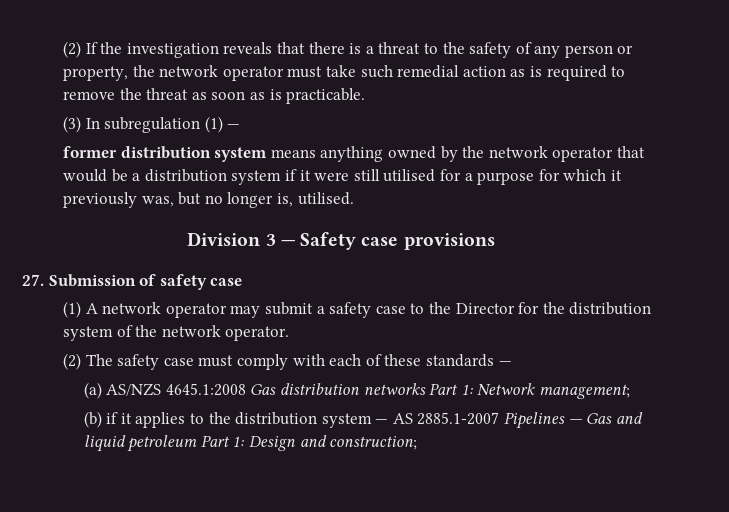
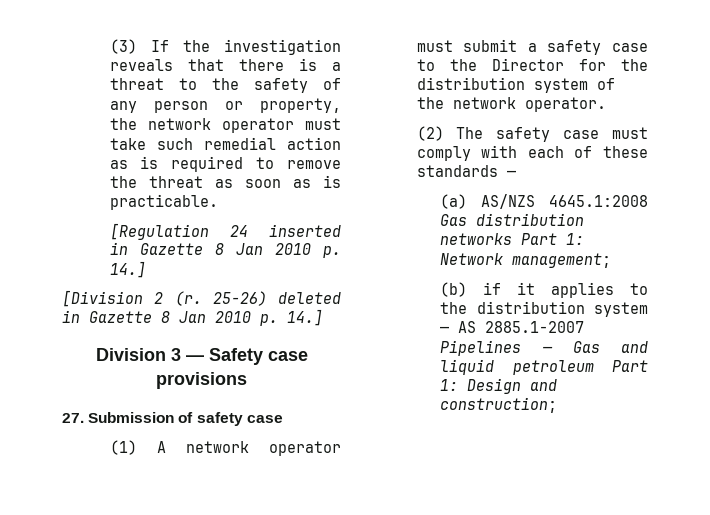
[63,41,82,58] (2) -> [109,39,137,54] (3)
[63,116,241,133] [63,146,645,162] [63,169,622,185] [63,192,354,208] (3) In subregulation (1) — // former distribution system means anything owned by the network operator that would be a distribution system if it were still utilised for a purpose for which it previously was, but no longer is, utilised. -> [109,223,341,240] [109,242,341,258] [109,261,146,278] [62,290,341,307] [62,309,323,326] [Regulation 24 inserted in Gazette 8 Jan 2010 p. 14.] // [Division 2 (r. 25-26) deleted in Gazette 8 Jan 2010 p. 14.]
[230,305,261,318] may -> [416,40,453,52] must

